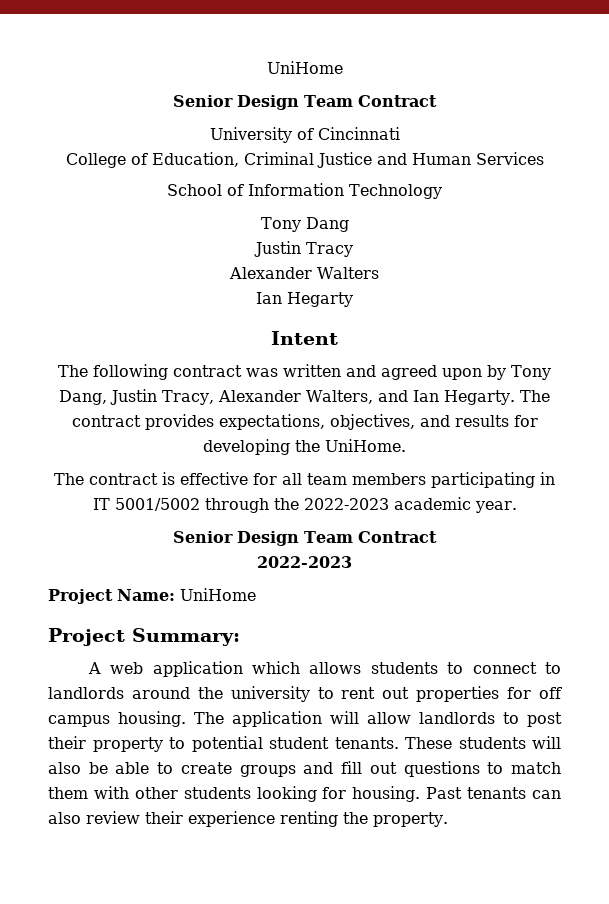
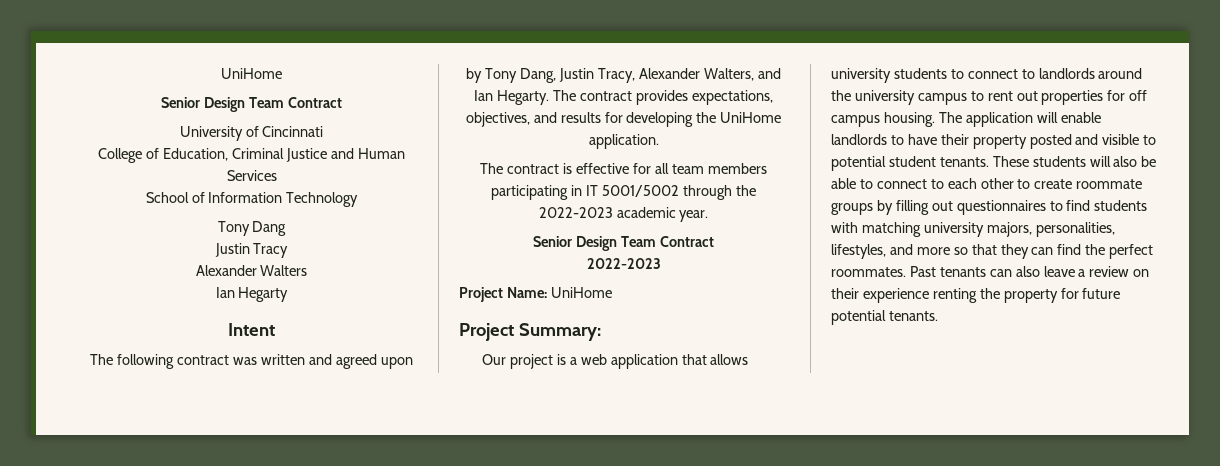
[325,439,406,452] UniHome. -> [720,112,782,123] [588,134,659,149] UniHome application.
[87,661,362,677] A web application which allows -> [482,354,749,369] [831,68,891,83] Our project is a web application that allows university
(310, 694) none -> [917,93,967,105] campus
[367,712,411,724] allow -> [1060,112,1101,123] enable
[527,712,562,727] post -> [907,134,937,145] have
(163, 744) none -> [1029,134,1140,149] posted and visible
[180,761,562,777] [48,786,562,802] [48,811,448,827] create groups and fill out questions to match them with other students looking for housing. Past tenants can also review their experience renting the property. -> [876,178,1143,189] [831,200,1148,215] [831,222,1115,237] [831,244,1154,259] [831,266,1150,277] [831,288,1121,303] [831,310,938,325] connect to each other to create roommate groups by filling out questionnaires to find students with matching university majors, personalities, lifestyles, and more so that they can find the perfect roommates. Past tenants can also leave a review on their experience renting the property for future potential tenants.

